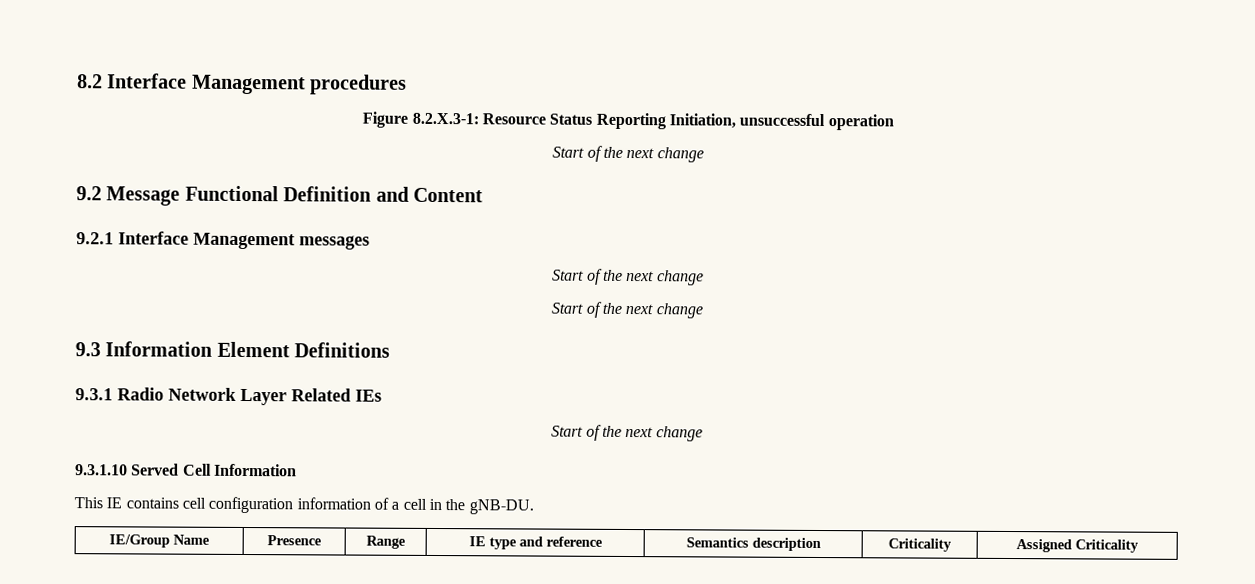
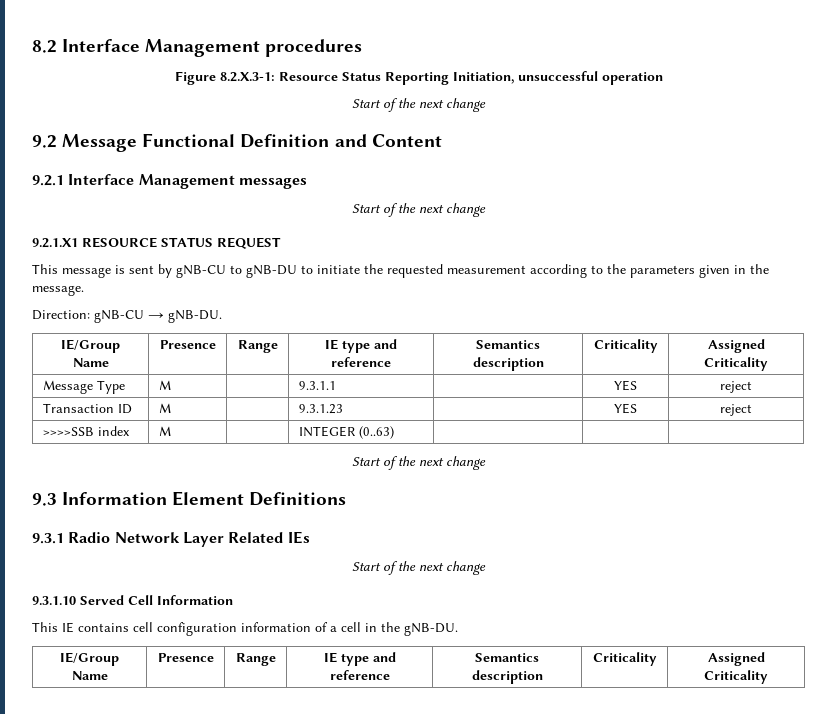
(704, 278) none -> [32,237,281,249] [32,264,769,278] [32,285,84,296] [32,310,222,323] [61,339,120,353] [72,358,109,367] [159,340,216,349] [237,340,278,353] [325,339,397,353] [331,357,391,367] [476,340,540,349] [472,357,544,371] [593,339,658,353] [707,339,765,353] [704,357,768,371] [42,380,125,394] [158,380,171,390] [298,381,336,390] [614,380,637,391] [720,381,752,393] [42,403,132,414] [158,403,171,413] [298,404,343,414] [614,403,637,414] [720,404,752,416] [42,426,130,436] [158,426,171,436] [298,426,394,439] // 9.2.1.X1 RESOURCE STATUS REQUEST // This message is sent by gNB-CU to gNB-DU to initiate the requested measurement according to the parameters given in the message. // Direction: gNB-CU → gNB-DU. // IE/Group Name | Presence | Range | IE type and reference | Semantics description | Criticality | Assigned Criticality // Message Type | M | | 9.3.1.1 | | YES | reject // Transaction ID | M | | 9.3.1.23 | | YES | reject // >>>>SSB index | M | | INTEGER (0..63) | | |

